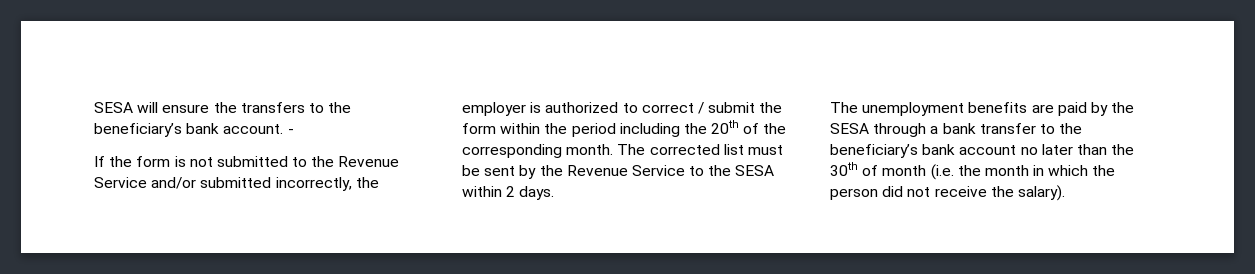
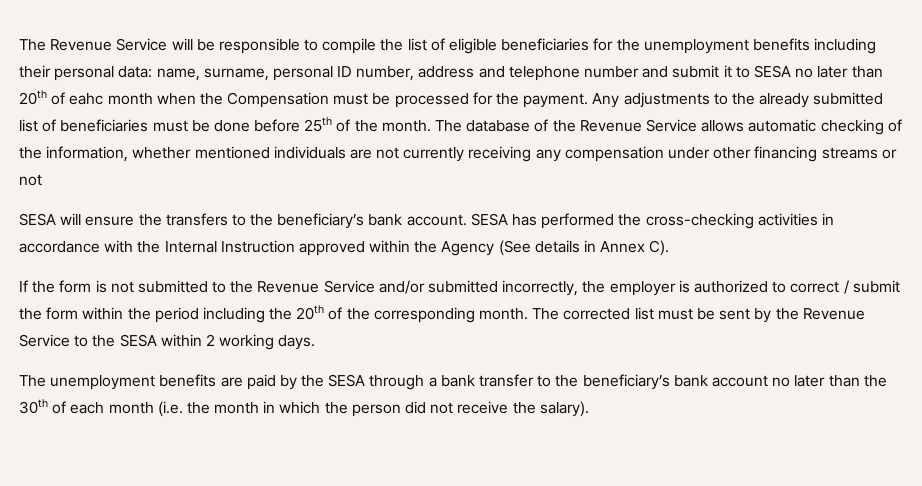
(94, 107) none -> [19,38,877,54] [19,65,883,81] [19,90,884,108] [19,117,902,135] [19,146,897,162] [19,174,42,186] The Revenue Service will be responsible to compile the list of eligible beneficiaries for the unemployment benefits including their personal data: name, surname, personal ID number, address and telephone number and submit it to SESA no later than 20th of eahc month when the Compensation must be processed for the payment. Any adjustments to the already submitted list of beneficiaries must be done before 25th of the month. The database of the Revenue Service allows automatic checking of the information, whether mentioned individuals are not currently receiving any compensation under other financing streams or not //
[287,129,294,134] - -> [470,213,834,229] [19,240,670,256] SESA has performed the cross-checking activities in accordance with the Internal Instruction approved within the Agency (See details in Annex C).
(516, 191) none -> [219,334,275,350] working
(879, 170) none -> [70,402,105,414] each

